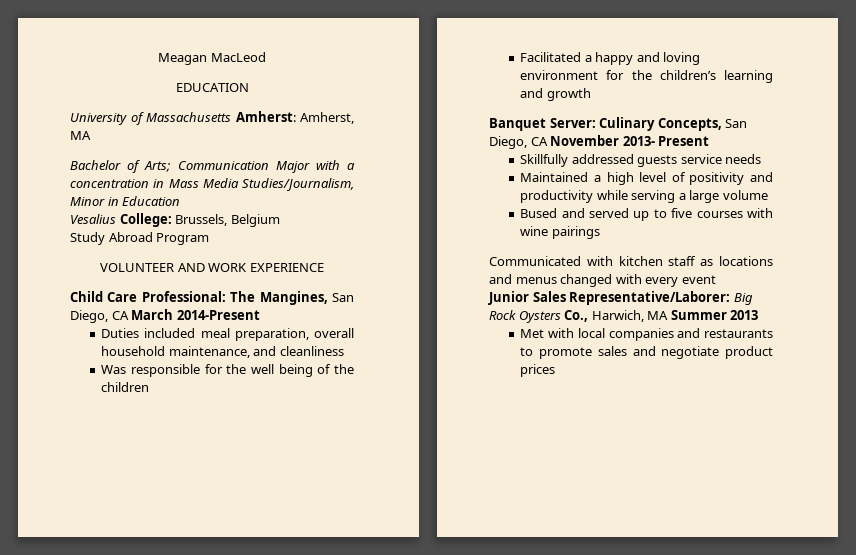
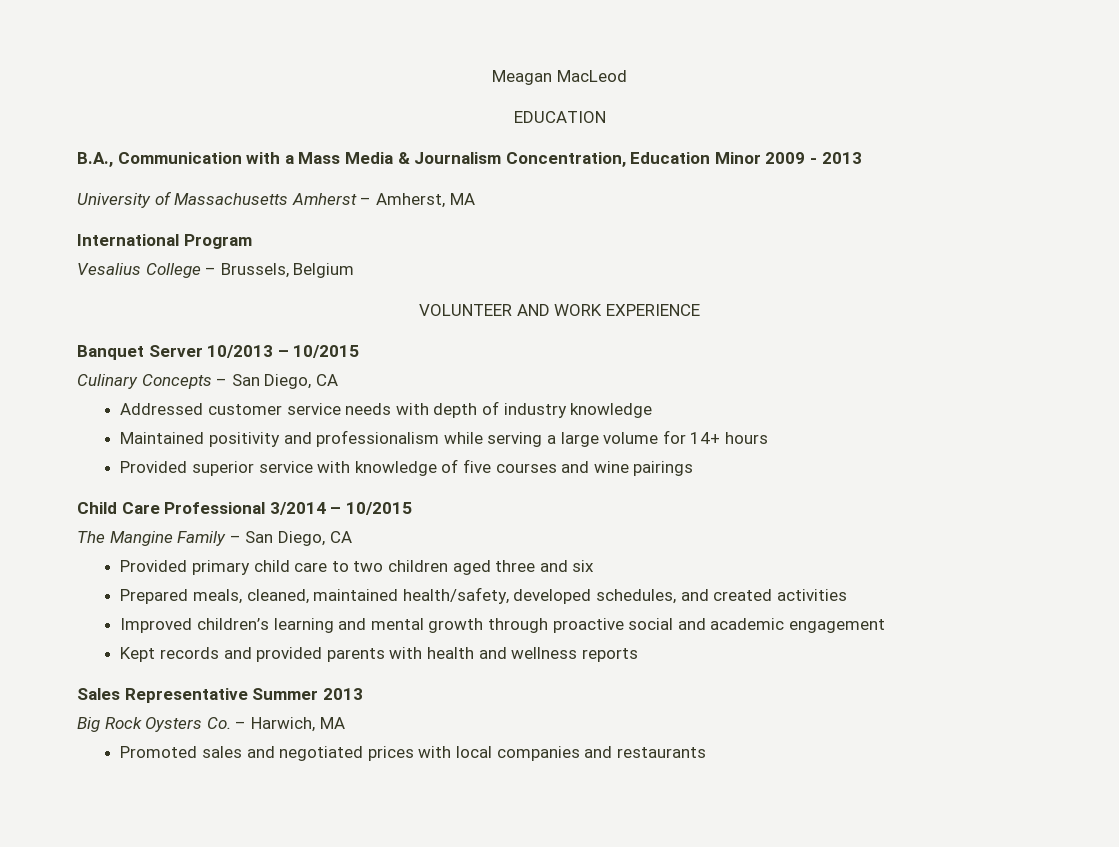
(249, 87) none -> [77,152,862,167] // B.A., Communication with a Mass Media & Journalism Concentration, Education Minor 2009 - 2013
[235,111,296,122] Amherst: -> [291,193,372,205] Amherst –
[70,160,355,173] [70,178,354,191] [70,196,181,206] Bachelor of Arts; Communication Major with a concentration in Mass Media Studies/Journalism, Minor in Education -> [77,234,252,249] International Program
[119,213,172,227] College: -> [145,263,217,278] College –
[70,232,210,245] // Study Abroad Program -> (355, 270) none
[70,291,354,305] [70,309,260,323] [101,328,354,341] [101,346,344,358] [101,364,354,377] [101,382,150,392] [520,52,701,65] [520,70,773,83] [520,88,591,101] [489,117,748,131] [489,135,710,149] [520,154,762,167] [520,172,686,185] Child Care Professional: The Mangines, San Diego, CA March 2014-Present // Duties included meal preparation, overall household maintenance, and cleanliness // Was responsible for the well being of the children // Facilitated a happy and loving environment for the children’s learning and growth // Banquet Server: Culinary Concepts, San Diego, CA November 2013- Present // Skillfully addressed guests service needs // Maintained a high level of -> [77,345,360,360] [77,374,338,389] [120,401,653,418] [120,432,205,444] Banquet Server 10/2013 – 10/2015 // Culinary Concepts – San Diego, CA // Addressed customer service needs with depth of industry knowledge // Maintained
[520,190,594,203] productivity -> [316,430,440,447] professionalism
[520,208,667,221] // Bused and served up to -> [662,430,768,444] [120,459,459,476] for 14+ hours // Provided superior service with knowledge of
[747,208,773,218] with -> [561,461,590,473] and
[489,256,773,266] [489,274,716,287] [488,291,731,305] Communicated with kitchen staff as locations and menus changed with every event // Junior Sales Representative/Laborer: -> [77,502,412,515] [77,531,352,546] [120,560,595,575] [120,587,847,604] [120,618,885,633] [120,647,638,662] [77,688,363,703] Child Care Professional 3/2014 – 10/2015 // The Mangine Family – San Diego, CA // Provided primary child care to two children aged three and six // Prepared meals, cleaned, maintained health/safety, developed schedules, and created activities // Improved children’s learning and mental growth through proactive social and academic engagement // Kept records and provided parents with health and wellness reports // Sales Representative Summer 2013 //
[564,310,589,322] Co., -> [206,717,247,729] Co. –
[670,310,759,320] [520,329,545,338] Summer 2013 // Met -> [120,746,414,761] // Promoted sales and negotiated prices
[520,346,773,359] [520,364,556,377] to promote sales and negotiate product prices -> (706, 752) none

